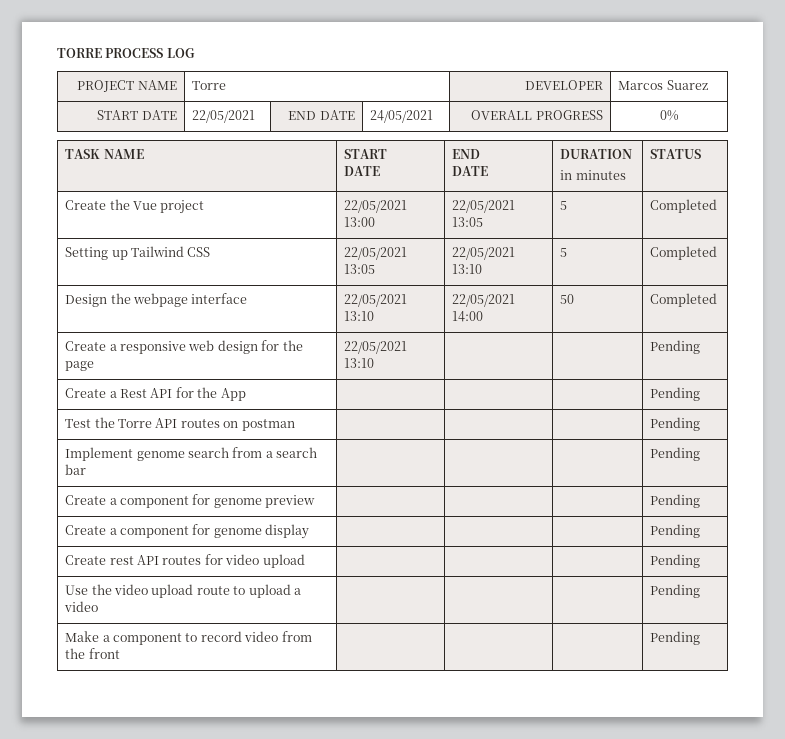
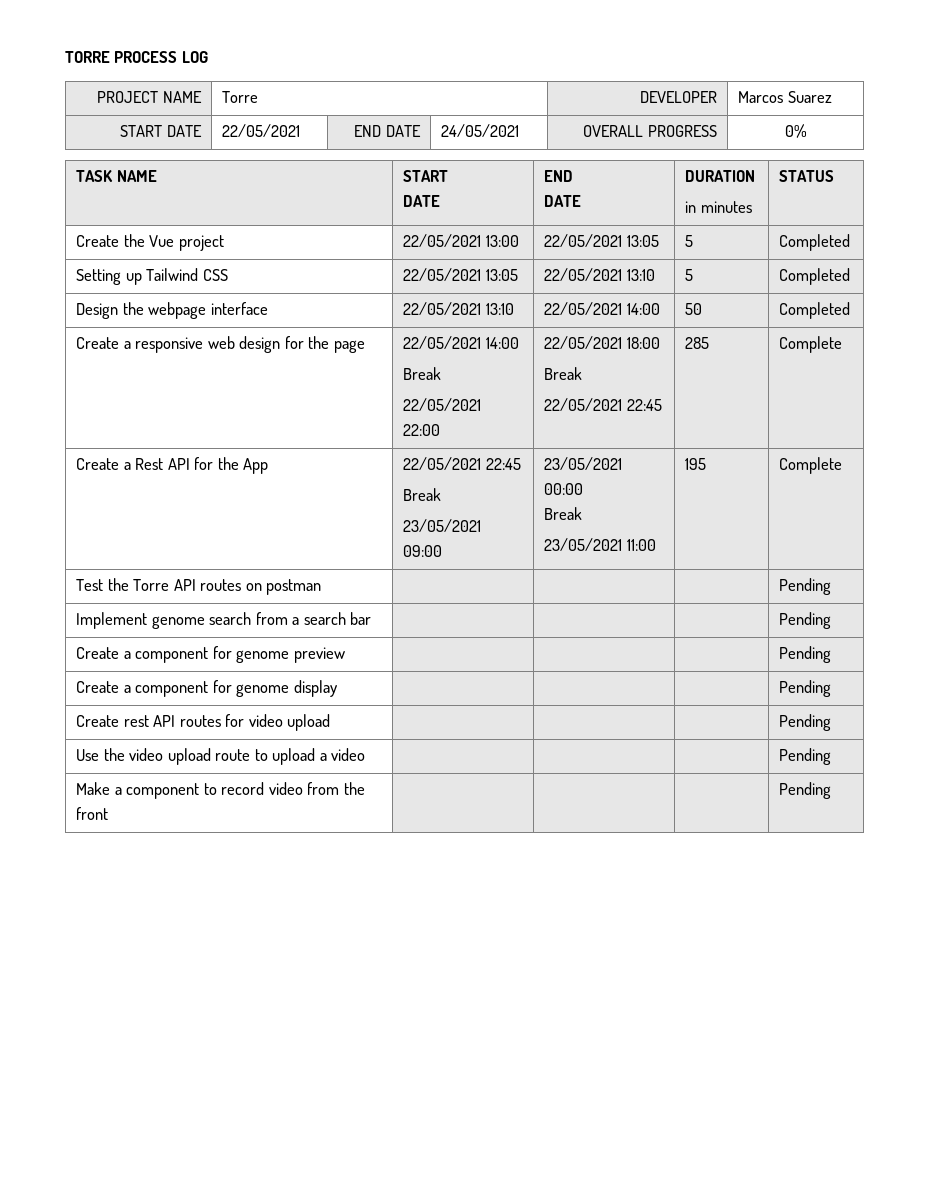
[344,358,375,368] [650,340,701,354] 13:10 | | | Pending -> [485,337,519,349] [403,367,442,380] [403,398,482,411] [403,424,441,436] [544,336,660,349] [544,367,583,380] [544,398,662,411] [685,337,710,349] [779,336,843,353] 14:00 // Break // 22/05/2021 22:00 | 22/05/2021 18:00 // Break // 22/05/2021 22:45 | 285 | Complete
[650,387,701,401] | | | Pending -> [403,457,521,470] [403,488,442,501] [403,519,482,532] [403,545,443,557] [544,457,623,470] [544,483,584,495] [544,507,583,520] [544,538,656,551] [685,458,707,470] [779,457,843,474] 22/05/2021 22:45 // Break // 23/05/2021 09:00 | 23/05/2021 00:00 // Break // 23/05/2021 11:00 | 195 | Complete

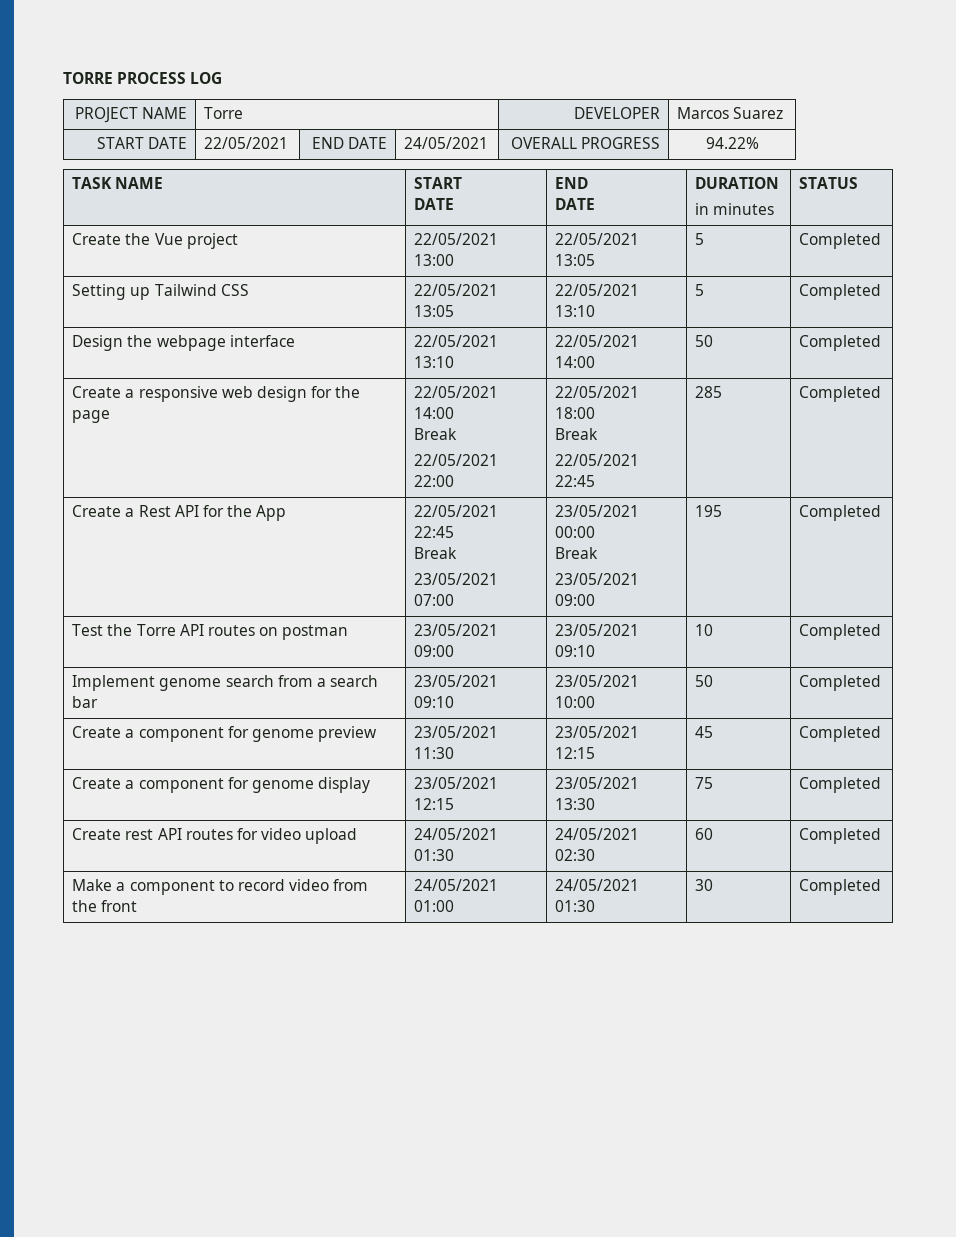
[784,124,807,138] 0% -> [705,137,759,149] 94.22%
[779,336,843,353] Complete -> [799,386,882,402] Completed
[403,545,443,557] 09:00 -> [414,594,455,606] 07:00
[626,539,656,551] 11:00 -> [555,594,596,606] 09:00
[779,457,843,474] Complete -> [799,505,882,521] Completed
[779,578,832,595] | | | Pending -> [414,624,499,636] [414,645,455,657] [555,624,640,636] [555,645,596,657] [695,624,714,636] [799,624,882,640] 23/05/2021 09:00 | 23/05/2021 09:10 | 10 | Completed
[779,612,832,629] | | | Pending -> [414,675,499,687] [414,696,455,708] [555,675,640,687] [555,696,596,708] [695,675,714,687] [799,675,882,691] 23/05/2021 09:10 | 23/05/2021 10:00 | 50 | Completed
[779,646,832,663] | | | Pending -> [414,726,499,738] [414,747,455,759] [555,726,640,738] [555,747,596,759] [695,726,714,738] [799,726,882,742] 23/05/2021 11:30 | 23/05/2021 12:15 | 45 | Completed
[779,680,832,697] | | | Pending -> [414,777,499,789] [414,798,455,810] [555,777,640,789] [555,798,596,810] [695,777,714,789] [799,777,882,793] 23/05/2021 12:15 | 23/05/2021 13:30 | 75 | Completed
[779,714,832,731] [76,748,366,765] [779,748,832,765] | | | Pending // Use the video upload route to upload a video | | | | Pending -> [414,828,499,840] [414,849,455,861] [555,828,640,840] [555,849,596,861] [695,828,714,840] [799,828,882,844] 24/05/2021 01:30 | 24/05/2021 02:30 | 60 | Completed
[779,782,832,799] | | | Pending -> [414,879,499,891] [414,900,455,912] [555,879,640,891] [555,900,596,912] [695,879,714,891] [799,879,882,895] 24/05/2021 01:00 | 24/05/2021 01:30 | 30 | Completed

